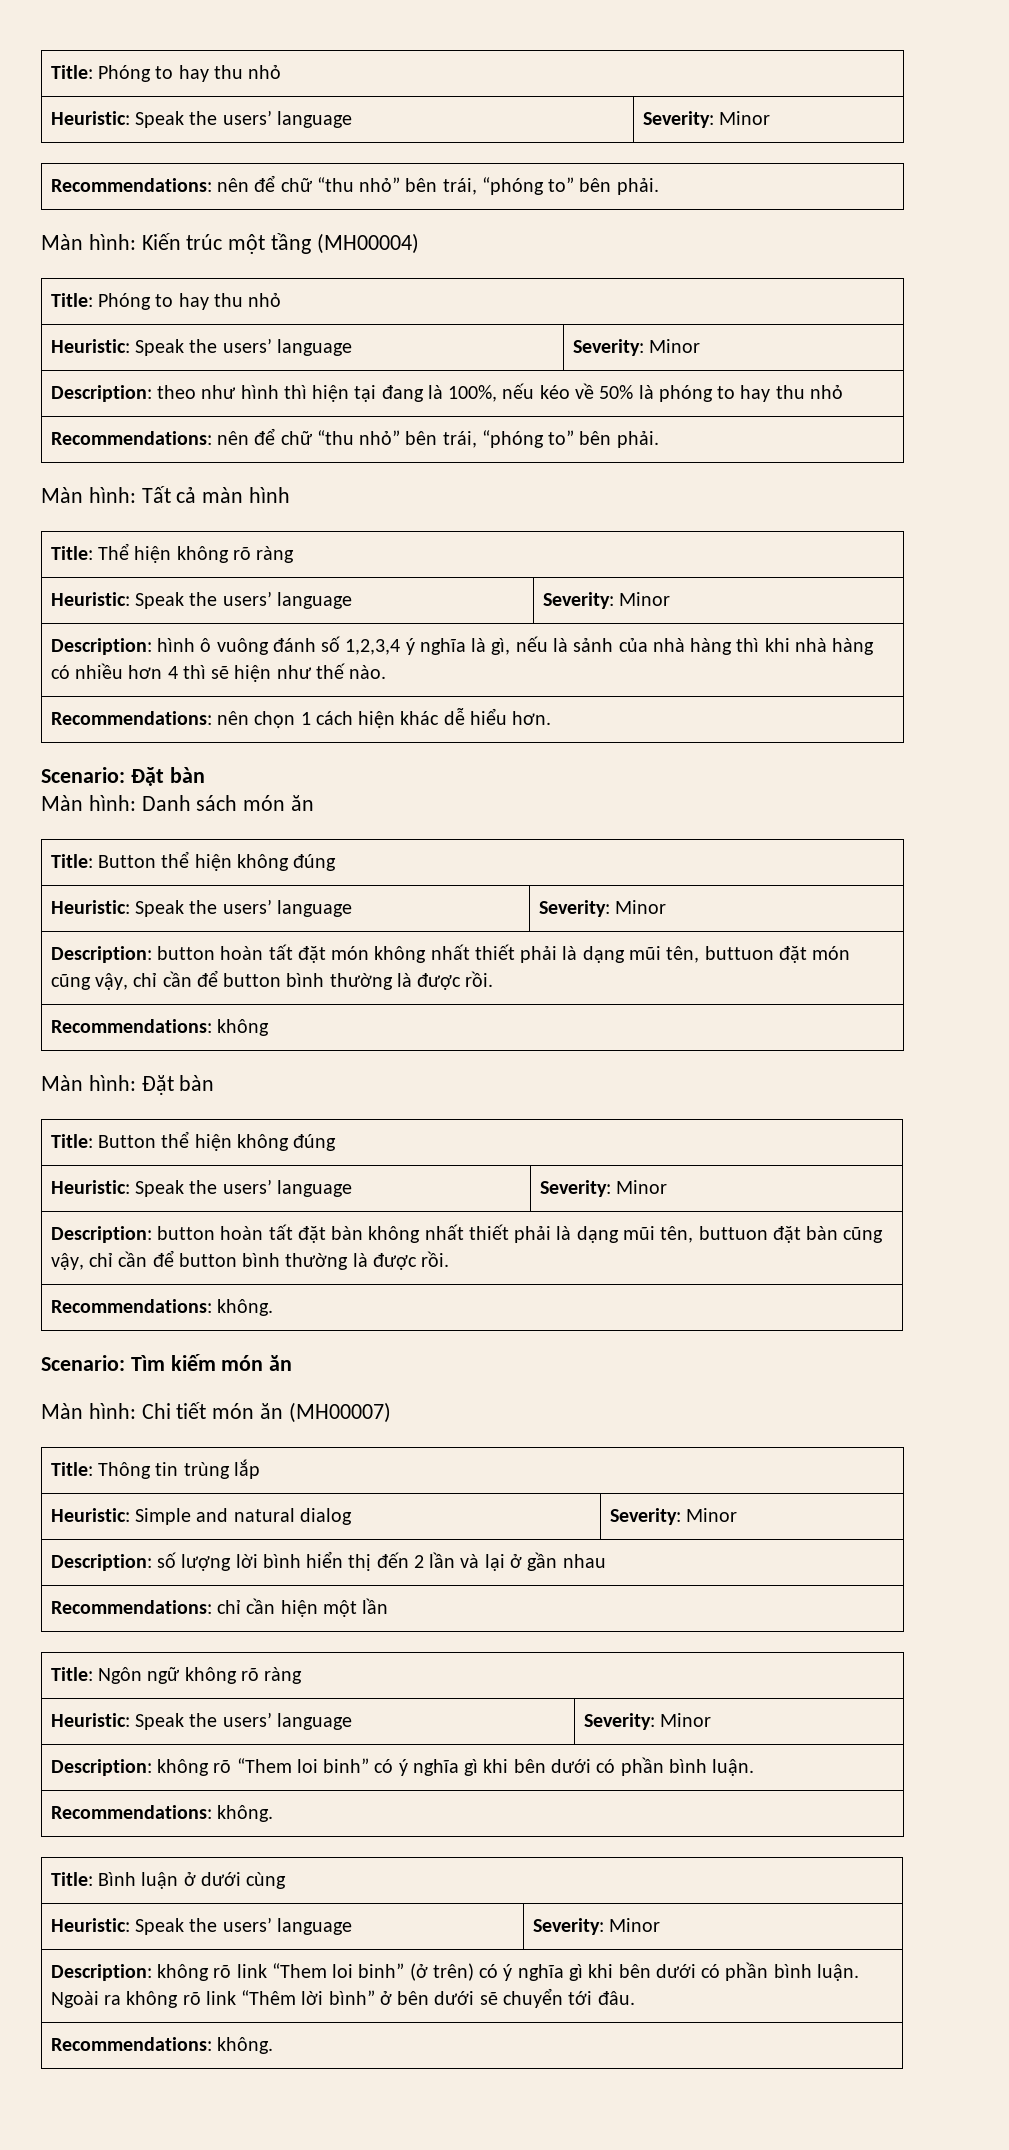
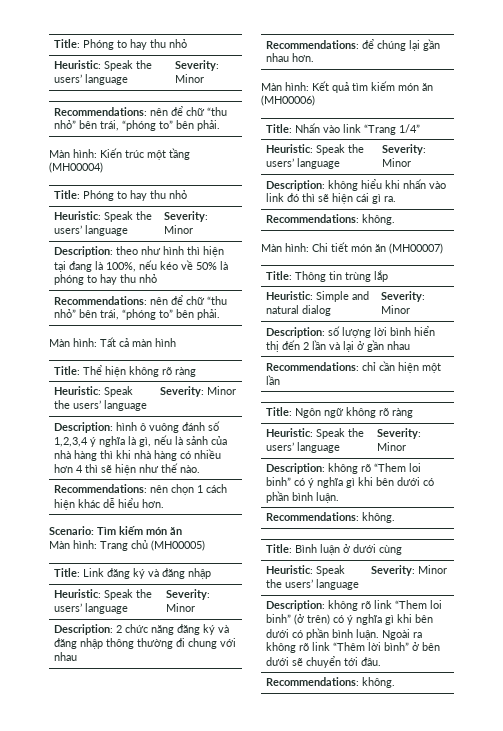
[130,767,205,786] [41,795,315,811] [50,851,337,871] [50,899,352,917] [538,900,667,917] [50,944,851,963] [50,970,494,990] [50,1019,270,1036] [41,1075,215,1095] [50,1131,337,1151] [50,1179,352,1197] [539,1180,668,1197] [50,1224,884,1243] [50,1250,450,1270] [50,1299,274,1316] [41,1354,293,1371] Đặt bàn // Màn hình: Danh sách món ăn // Title: Button thể hiện không đúng // Heuristic: Speak the users’ language | Severity: Minor // Description: button hoàn tất đặt món không nhất thiết phải là dạng mũi tên, buttuon đặt món cũng vậy, chỉ cần để button bình thường là được rồi. // Recommendations: không // Màn hình: Đặt bàn // Title: Button thể hiện không đúng // Heuristic: Speak the users’ language | Severity: Minor // Description: button hoàn tất đặt bàn không nhất thiết phải là dạng mũi tên, buttuon đặt bàn cũng vậy, chỉ cần để button bình thường là được rồi. // Recommendations: không. // Scenario: Tìm kiếm món ăn -> [97,526,182,535] [49,540,205,551] [54,568,212,579] [54,589,153,600] [54,603,129,614] [166,589,211,600] [166,603,196,612] [54,624,230,635] [54,638,237,649] [54,652,78,661] [266,39,441,51] [266,53,315,62] [261,81,433,93] [261,95,315,106] [266,123,421,135] [266,144,365,155] [266,158,341,169] [382,144,427,155] [382,158,412,167] [266,179,447,191] [266,193,397,204] [266,214,396,225] Tìm kiếm món ăn // Màn hình: Trang chủ (MH00005) // Title: Link đăng ký và đăng nhập // Heuristic: Speak the users’ language | Severity: Minor // Description: 2 chức năng đăng ký và đăng nhập thông thường đi chung với nhau // Recommendations: để chúng lại gần nhau hơn. // Màn hình: Kết quả tìm kiếm món ăn (MH00006) // Title: Nhấn vào link “Trang 1/4” // Heuristic: Speak the users’ language | Severity: Minor // Description: không hiểu khi nhấn vào link đó thì sẽ hiện cái gì ra. // Recommendations: không.

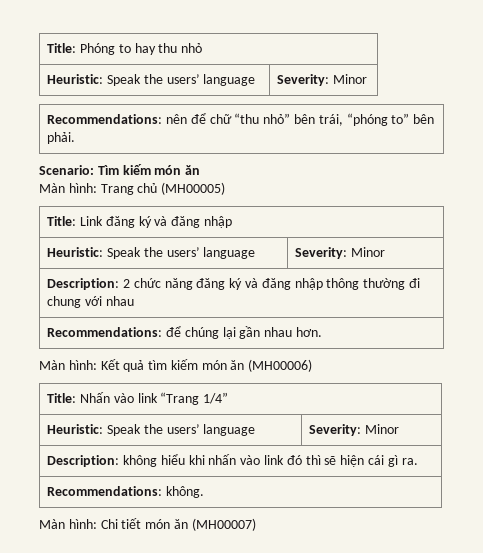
[49,148,190,160] [49,162,103,173] [54,190,188,201] [54,211,153,222] [54,225,129,236] [164,211,209,222] [164,225,194,234] [54,246,225,257] [54,260,229,272] [54,274,158,285] [54,295,228,305] [54,309,221,320] [49,337,176,347] [54,365,197,377] [54,386,134,397] [54,400,148,411] [160,386,237,397] [54,421,221,433] [54,435,228,447] [54,449,222,461] [54,463,201,475] [54,484,228,495] [54,498,165,510] // Màn hình: Kiến trúc một tầng (MH00004) // Title: Phóng to hay thu nhỏ // Heuristic: Speak the users’ language | Severity: Minor // Description: theo như hình thì hiện tại đang là 100%, nếu kéo về 50% là phóng to hay thu nhỏ // Recommendations: nên để chữ “thu nhỏ” bên trái, “phóng to” bên phải. // Màn hình: Tất cả màn hình // Title: Thể hiện không rõ ràng // Heuristic: Speak the users’ language | Severity: Minor // Description: hình ô vuông đánh số 1,2,3,4 ý nghĩa là gì, nếu là sảnh của nhà hàng thì khi nhà hàng có nhiều hơn 4 thì sẽ hiện như thế nào. // Recommendations: nên chọn 1 cách hiện khác dễ hiểu hơn. -> (76, 138) none
[266,270,389,282] [266,291,370,302] [266,305,332,316] [381,291,426,302] [381,305,411,314] [266,326,436,338] [266,340,411,352] [266,361,442,373] [266,375,281,385] [266,407,414,418] [266,428,365,439] [266,442,341,453] [377,428,422,439] [377,442,407,451] [266,463,422,474] [266,477,435,488] [266,491,340,503] [266,512,396,523] [266,544,403,555] [266,565,346,576] [266,579,360,590] [371,565,448,576] [266,600,443,611] [266,614,434,625] [266,628,423,640] [266,642,441,653] [266,656,382,668] [266,677,396,688] // Title: Thông tin trùng lắp // Heuristic: Simple and natural dialog | Severity: Minor // Description: số lượng lời bình hiển thị đến 2 lần và lại ở gần nhau // Recommendations: chỉ cần hiện một lần // Title: Ngôn ngữ không rõ ràng // Heuristic: Speak the users’ language | Severity: Minor // Description: không rõ “Them loi binh” có ý nghĩa gì khi bên dưới có phần bình luận. // Recommendations: không. // Title: Bình luận ở dưới cùng // Heuristic: Speak the users’ language | Severity: Minor // Description: không rõ link “Them loi binh” (ở trên) có ý nghĩa gì khi bên dưới có phần bình luận. Ngoài ra không rõ link “Thêm lời bình” ở bên dưới sẽ chuyển tới đâu. // Recommendations: không. -> (256, 524) none

